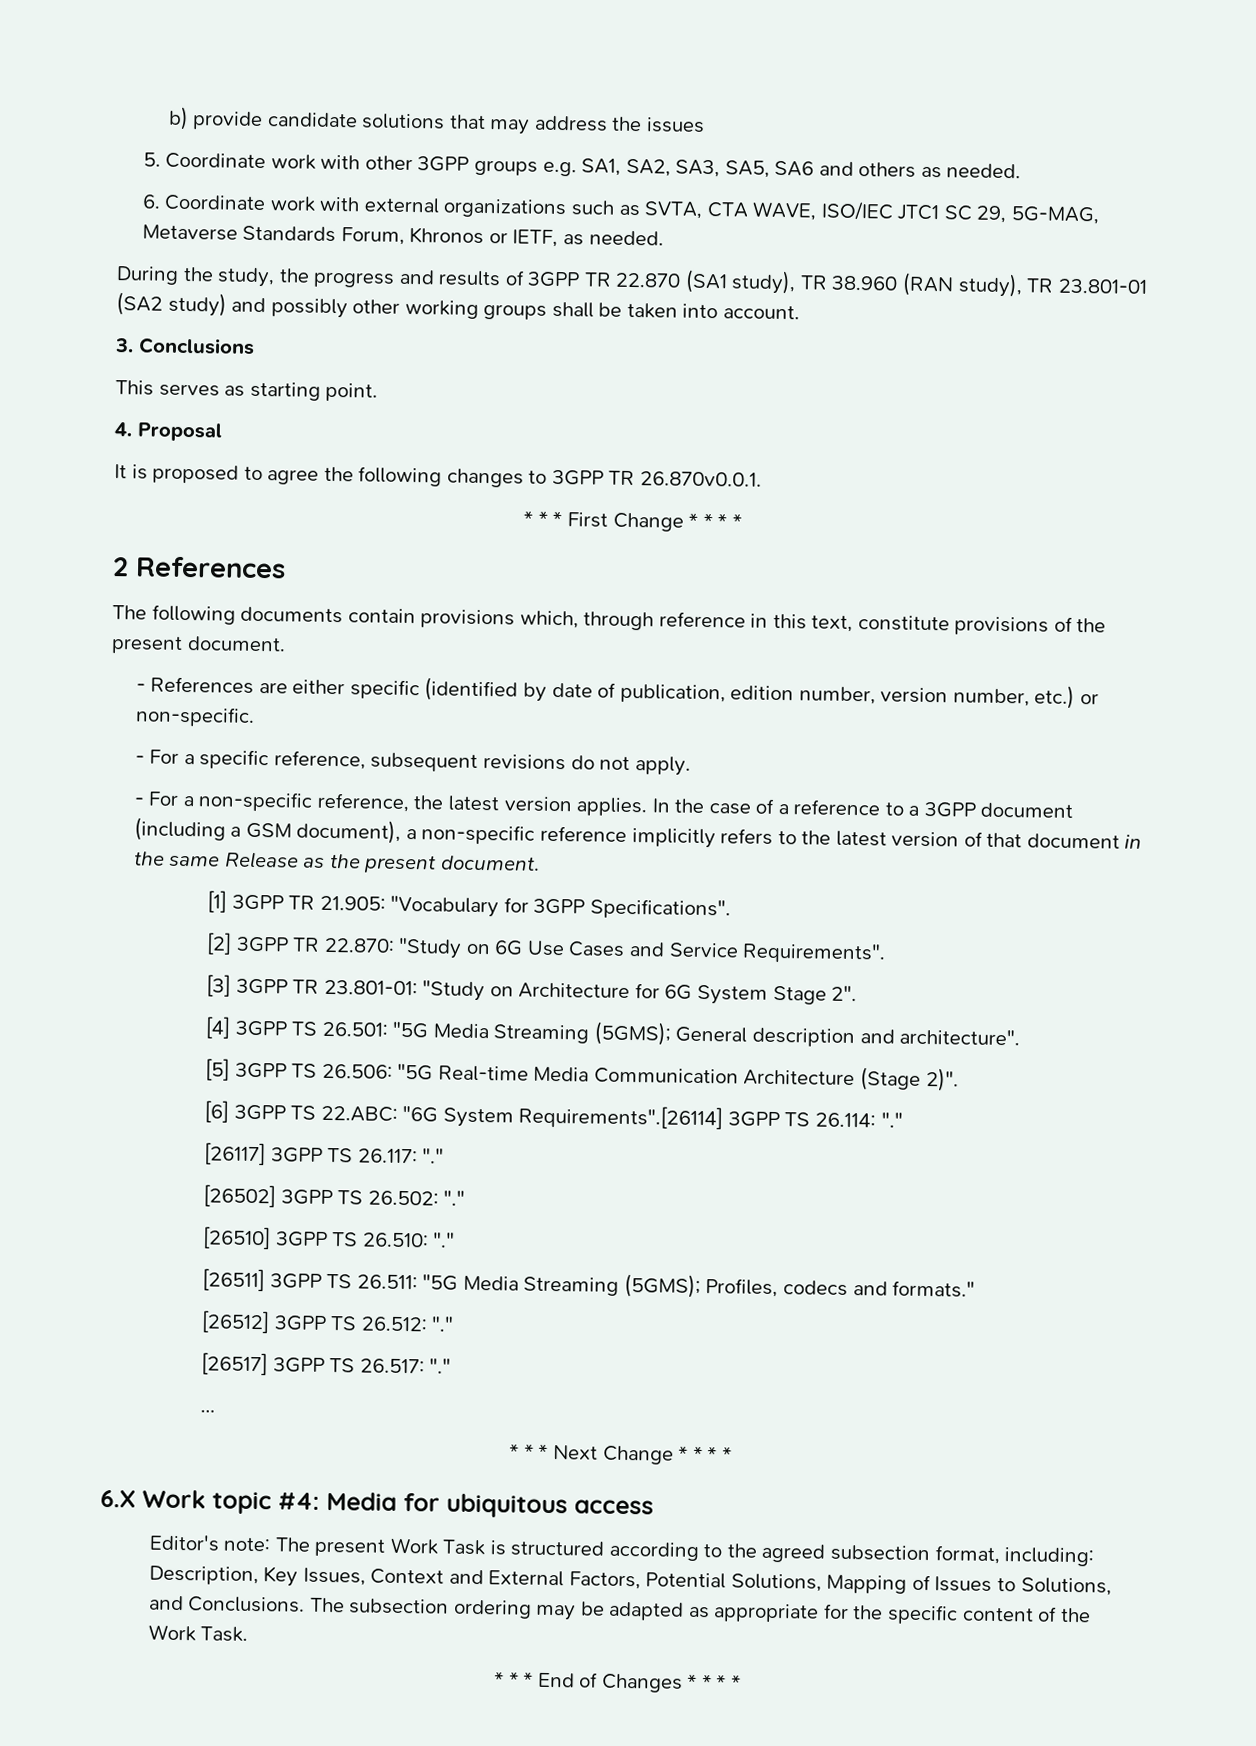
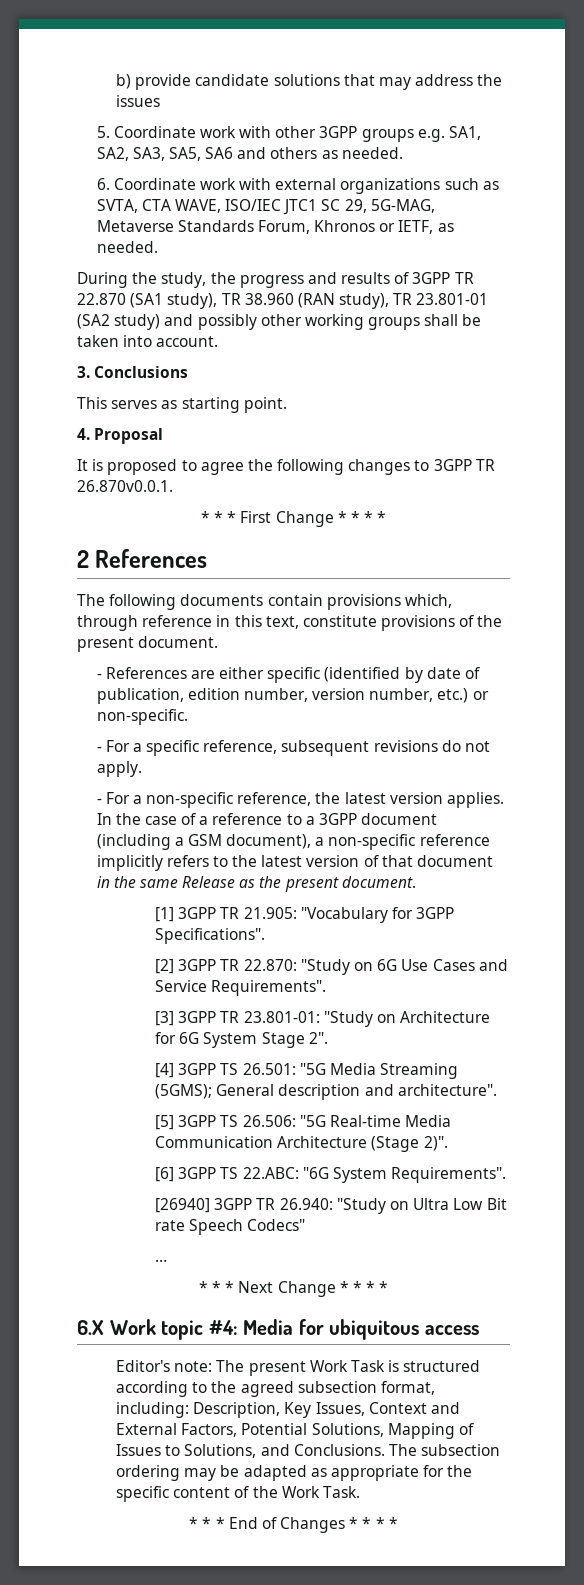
[518,1104,903,1130] [204,1142,445,1166] [203,1184,466,1208] [202,1226,456,1250] [202,1268,976,1299] [201,1310,455,1334] [201,1352,452,1376] Requirements".[26114] 3GPP TS 26.114: "." // [26117] 3GPP TS 26.117: "." // [26502] 3GPP TS 26.502: "." // [26510] 3GPP TS 26.510: "." // [26511] 3GPP TS 26.511: "5G Media Streaming (5GMS); Profiles, codecs and formats." // [26512] 3GPP TS 26.512: "." // [26517] 3GPP TS 26.517: "." -> [391,1167,507,1183] [155,1198,507,1214] [155,1219,306,1235] Requirements". // [26940] 3GPP TR 26.940: "Study on Ultra Low Bit rate Speech Codecs"

